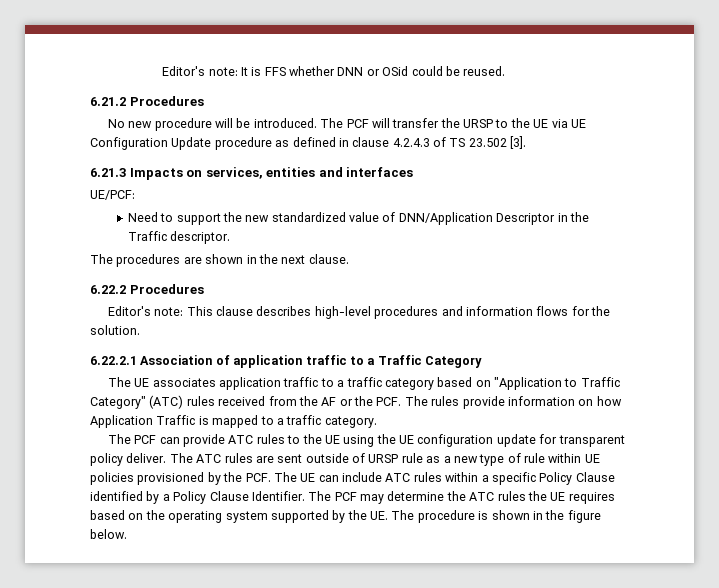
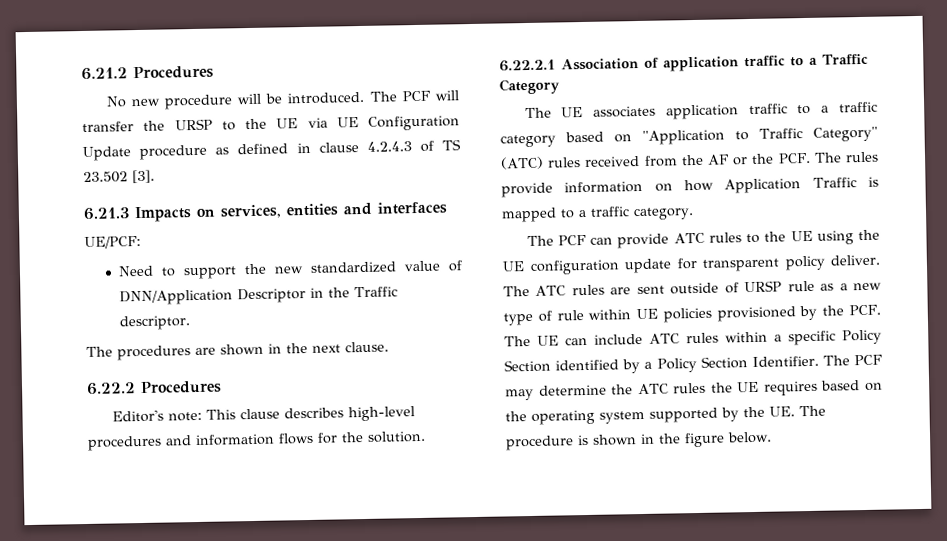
[162,66,506,76] Editor's note: It is FFS whether DNN or OSid could be reused. // -> (81, 74) none
[575,472,615,482] Clause -> [504,359,551,373] Section
[209,491,249,501] Clause -> [700,356,748,369] Section

